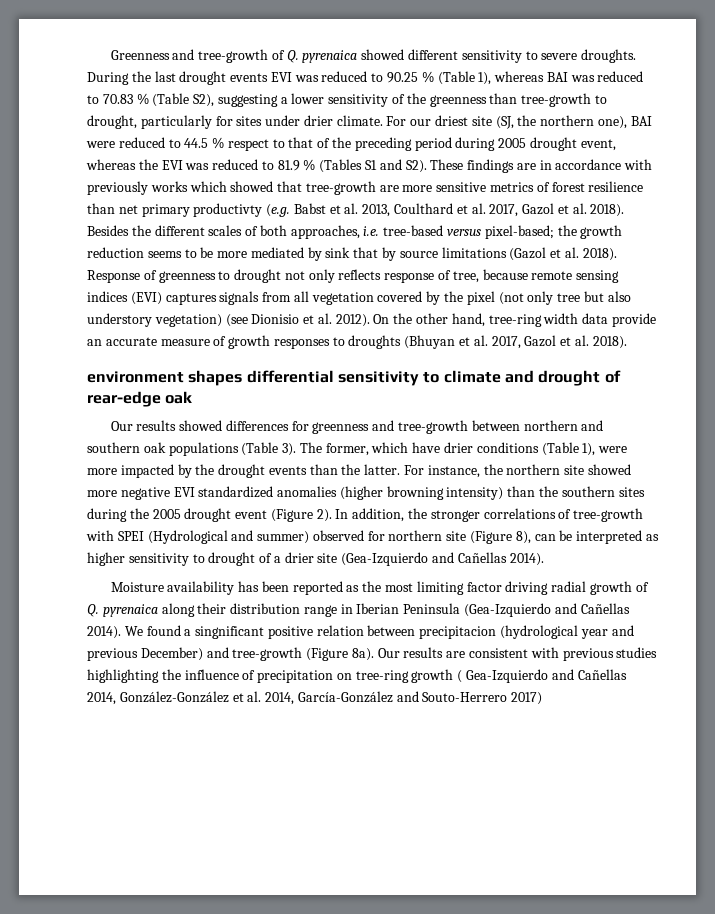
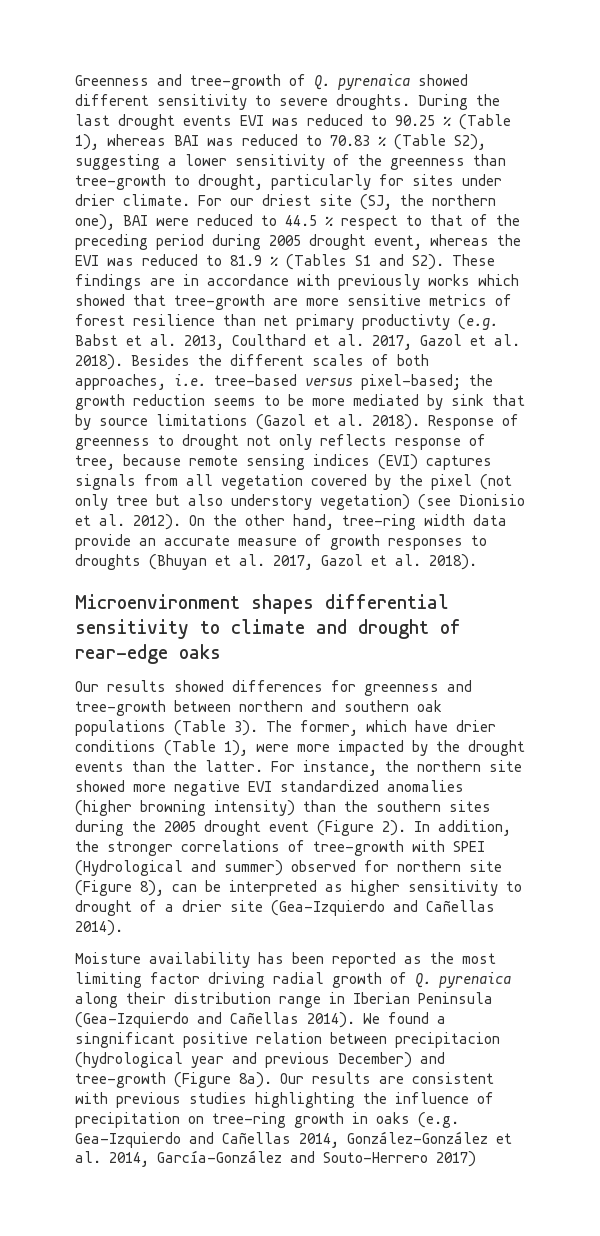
[87,371,184,383] environment -> [75,594,240,609] Microenvironment
[165,391,193,404] oak -> [179,644,221,659] oaks
[457,670,463,683] ( -> [352,1112,459,1128] in oaks (e.g.

